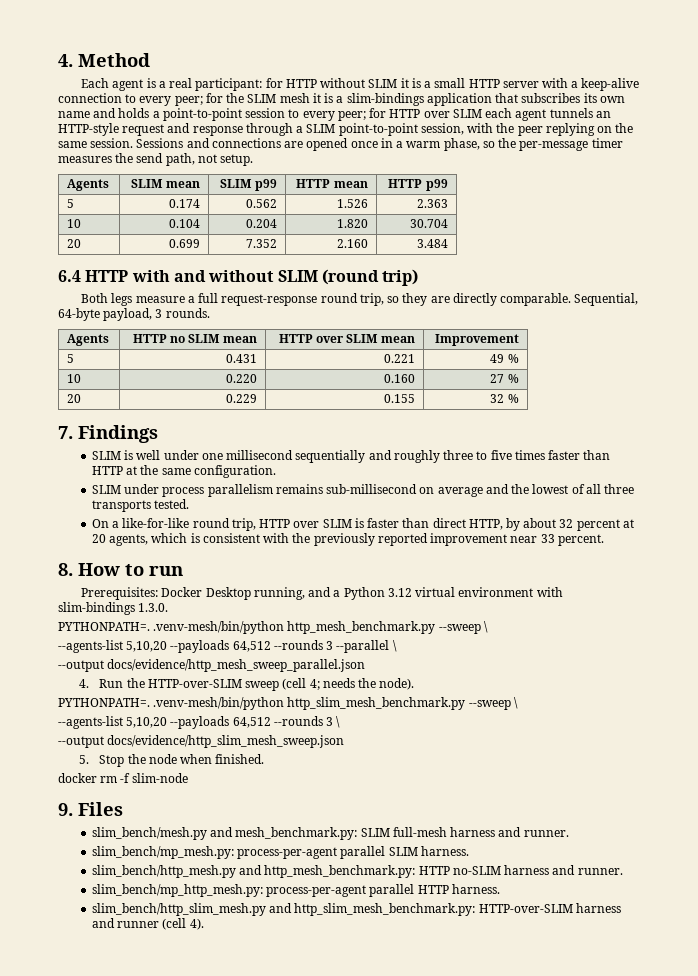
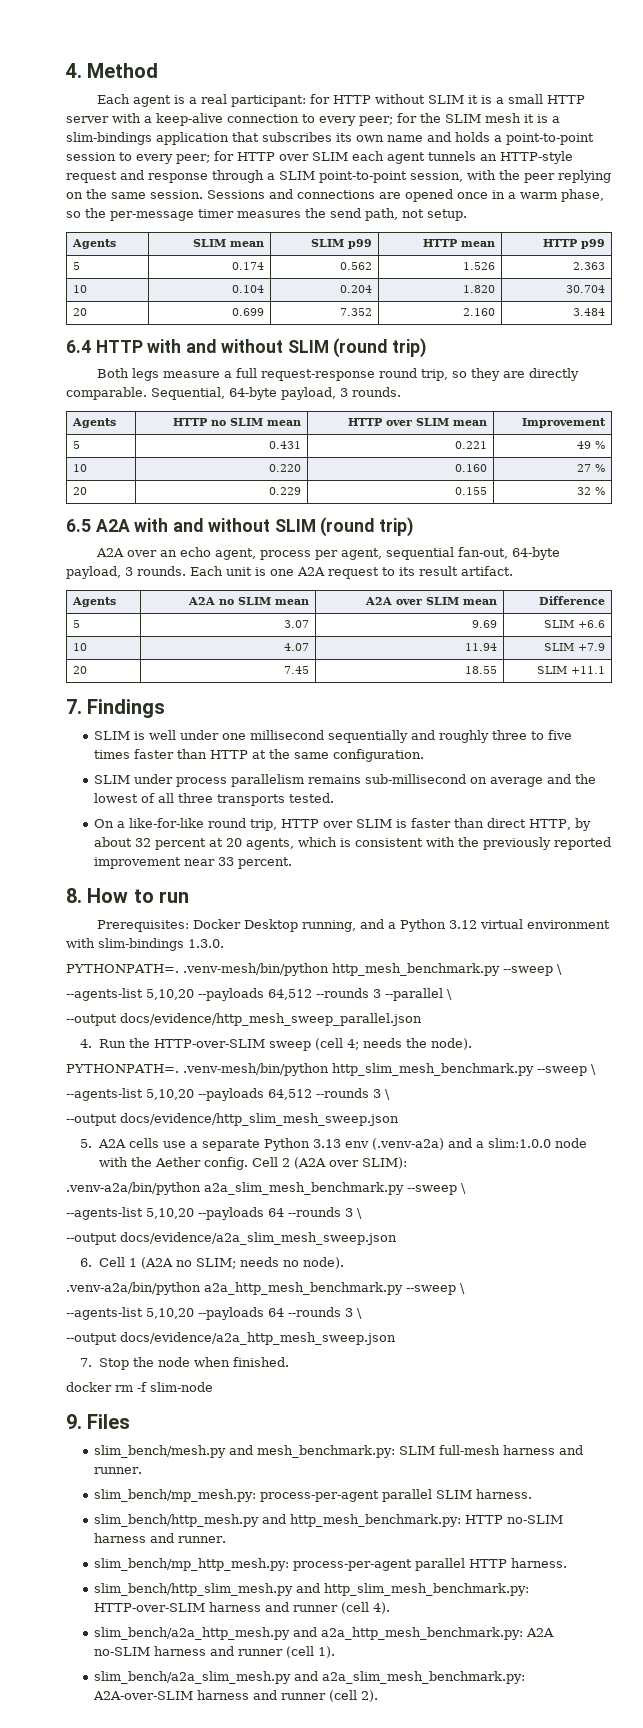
(519, 398) none -> [66,517,414,537] [96,547,561,560] [66,566,513,579] [71,597,116,607] [188,597,310,605] [365,597,498,605] [539,596,606,605] [72,620,80,628] [284,620,310,628] [472,620,498,628] [544,620,606,628] [72,643,87,651] [284,643,310,651] [465,643,498,651] [544,643,606,651] [72,666,87,674] [284,666,310,674] [465,666,498,674] [537,666,606,674] // 6.5 A2A with and without SLIM (round trip) // A2A over an echo agent, process per agent, sequential fan-out, 64-byte payload, 3 rounds. Each unit is one A2A request to its result artifact. // Agents | A2A no SLIM mean | A2A over SLIM mean | Difference // 5 | 3.07 | 9.69 | SLIM +6.6 // 10 | 4.07 | 11.94 | SLIM +7.9 // 20 | 7.45 | 18.55 | SLIM +11.1
(89, 759) none -> [97,1138,587,1151] [98,1157,407,1170] [66,1182,466,1195] [66,1207,362,1220] [66,1232,397,1245] [80,1257,344,1269] [66,1282,465,1295] [66,1307,362,1320] [66,1332,396,1345] [80,1358,93,1367] A2A cells use a separate Python 3.13 env (.venv-a2a) and a slim:1.0.0 node with the Aether config. Cell 2 (A2A over SLIM): // .venv-a2a/bin/python a2a_slim_mesh_benchmark.py --sweep \ // --agents-list 5,10,20 --payloads 64 --rounds 3 \ // --output docs/evidence/a2a_slim_mesh_sweep.json // 6. Cell 1 (A2A no SLIM; needs no node). // .venv-a2a/bin/python a2a_http_mesh_benchmark.py --sweep \ // --agents-list 5,10,20 --payloads 64 --rounds 3 \ // --output docs/evidence/a2a_http_mesh_sweep.json // 7.
(204, 924) none -> [94,1627,555,1640] [94,1646,336,1658] [94,1671,526,1684] [93,1690,379,1702] // slim_bench/a2a_http_mesh.py and a2a_http_mesh_benchmark.py: A2A no-SLIM harness and runner (cell 1). // slim_bench/a2a_slim_mesh.py and a2a_slim_mesh_benchmark.py: A2A-over-SLIM harness and runner (cell 2).

